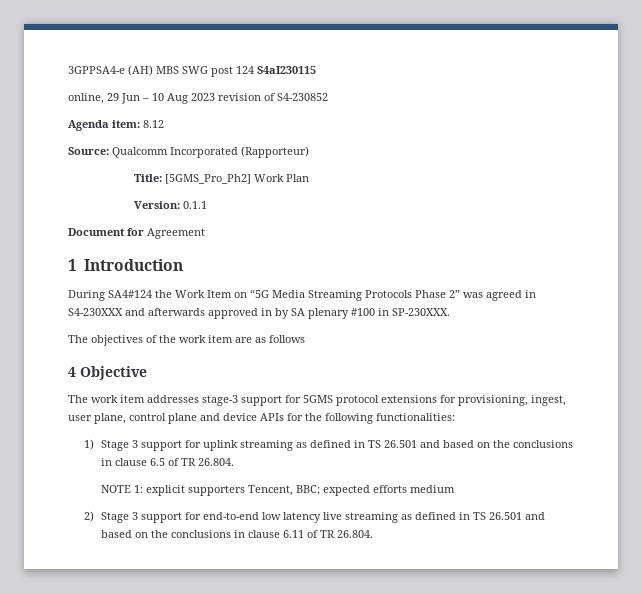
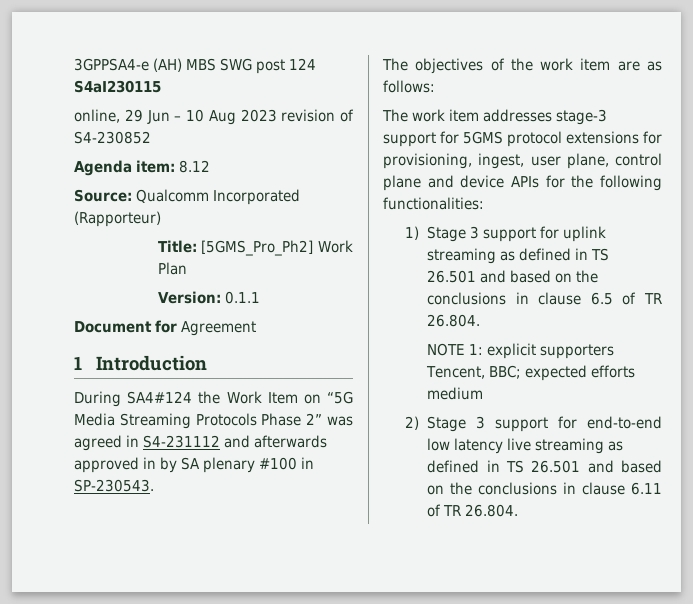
[68,308,123,316] S4-230XXX -> [143,435,220,448] S4-231112
[392,308,450,316] SP-230XXX. -> [74,479,154,492] SP-230543.
[269,335,305,343] [68,366,147,380] follows // 4 Objective -> [383,80,435,93] follows:

